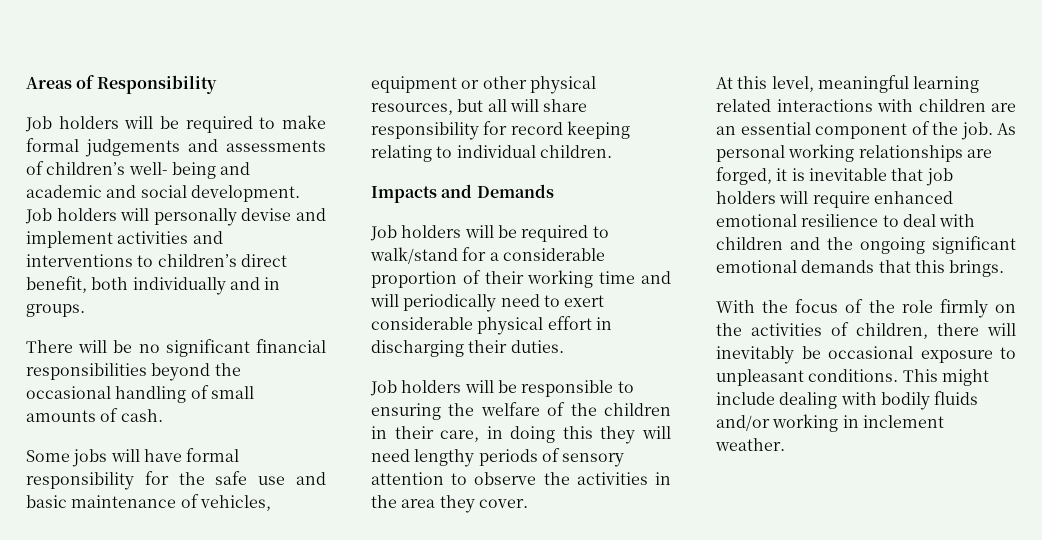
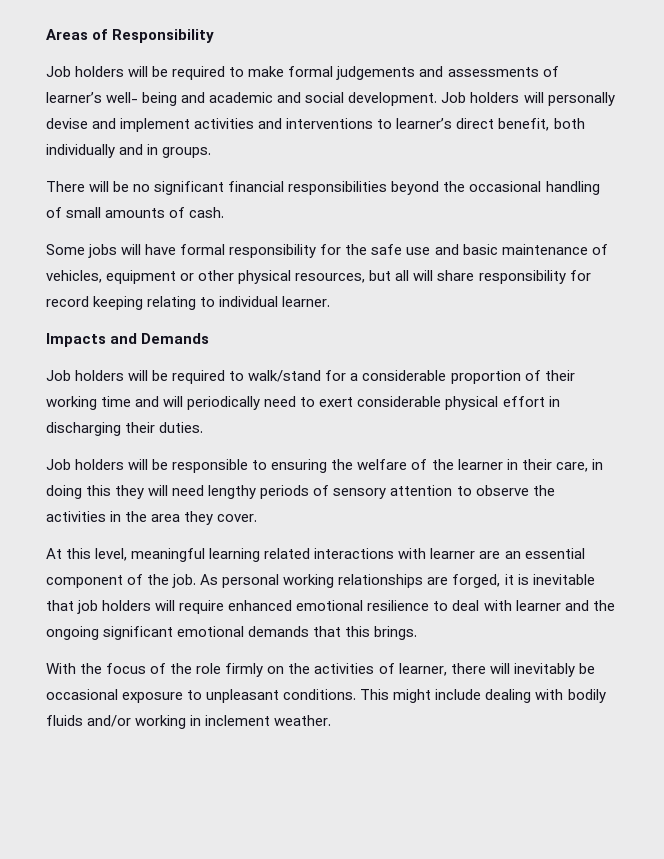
[46,162,126,175] children’s -> [46,92,102,103] learner’s
[157,254,237,267] children’s -> [396,118,453,129] learner’s
[539,145,612,158] children. -> [282,296,331,307] learner.
[604,403,671,416] children -> [457,459,503,470] learner
[918,99,986,112] children -> [430,548,476,559] learner
[716,237,783,250] children -> [515,600,561,611] learner
[856,323,928,339] children, -> [398,663,447,676] learner,

